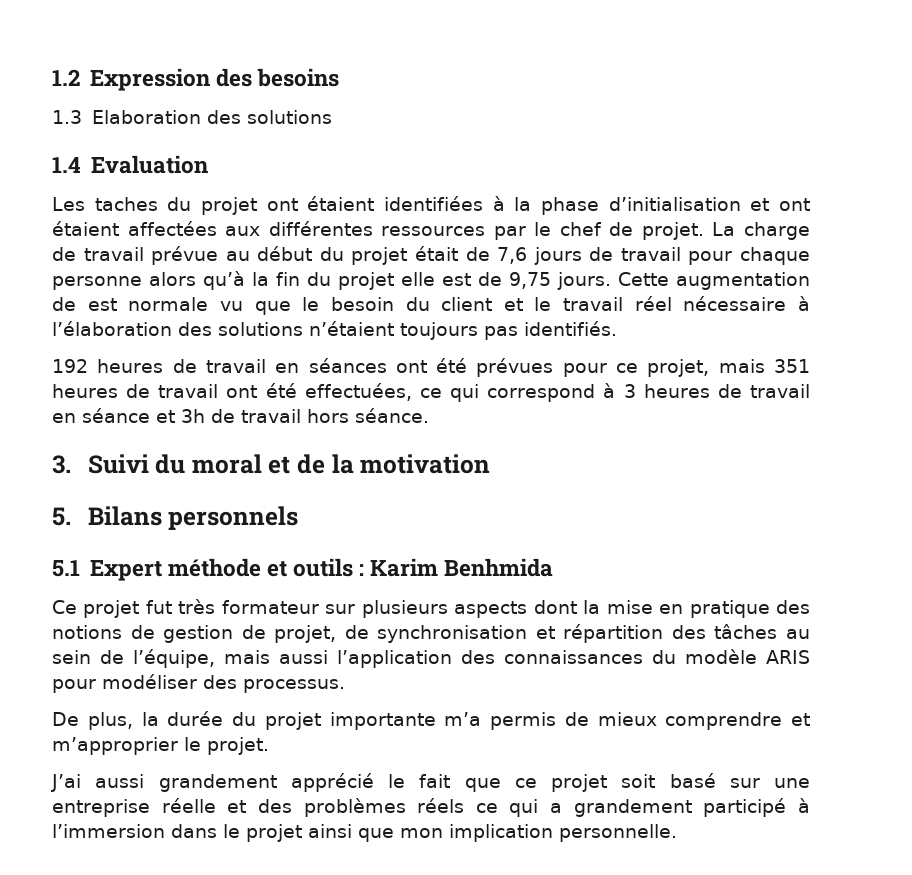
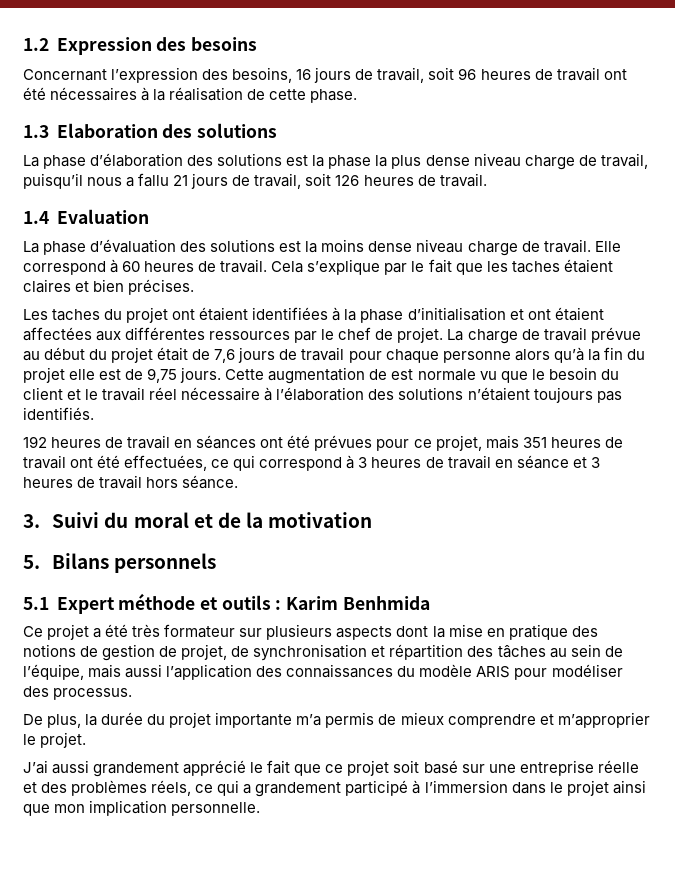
[52,110,332,124] [52,155,208,174] 1.3 Elaboration des solutions // 1.4 Evaluation -> [23,67,627,83] [23,87,358,103] [23,123,277,138] [23,153,648,170] [23,173,487,189] [23,209,149,224] [23,239,621,256] [23,259,613,275] [23,279,195,295] Concernant l’expression des besoins, 16 jours de travail, soit 96 heures de travail ont été nécessaires à la réalisation de cette phase. // 1.3 Elaboration des solutions // La phase d’élaboration des solutions est la phase la plus dense niveau charge de travail, puisqu’il nous a fallu 21 jours de travail, soit 126 heures de travail. // 1.4 Evaluation // La phase d’évaluation des solutions est la moins dense niveau charge de travail. Elle correspond à 60 heures de travail. Cela s’explique par le fait que les taches étaient claires et bien précises.
[181,409,205,423] 3h -> [590,457,600,468] [23,477,73,488] 3 heures
[145,600,172,614] fut -> [93,624,129,638] a été
[417,798,465,813] réels -> [151,780,192,796] réels,

